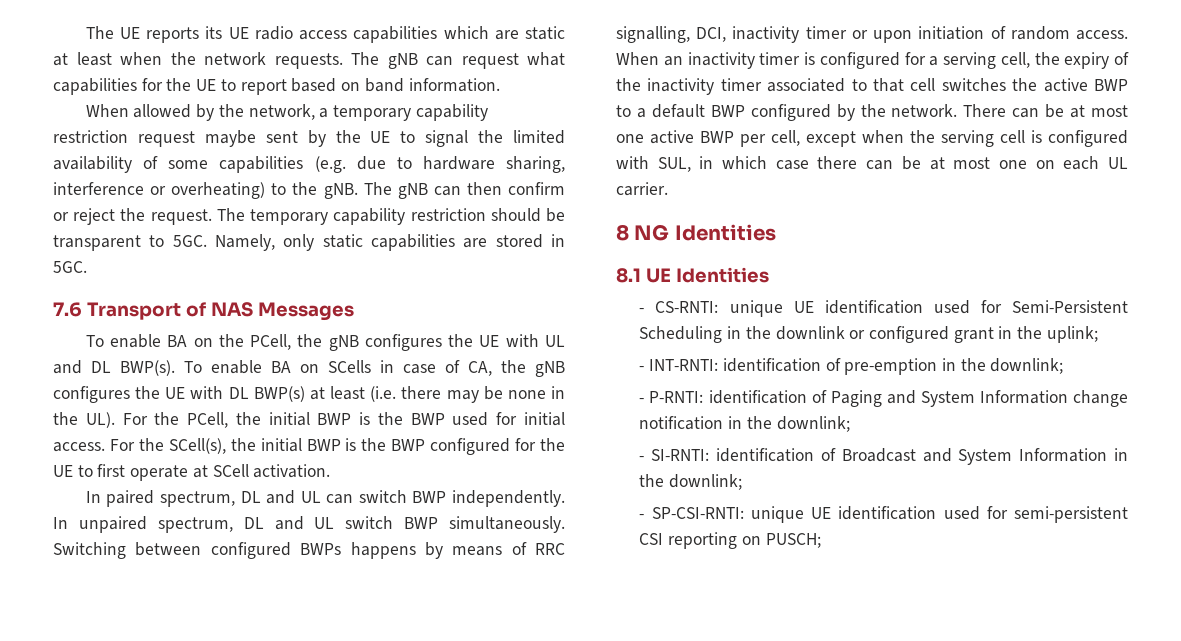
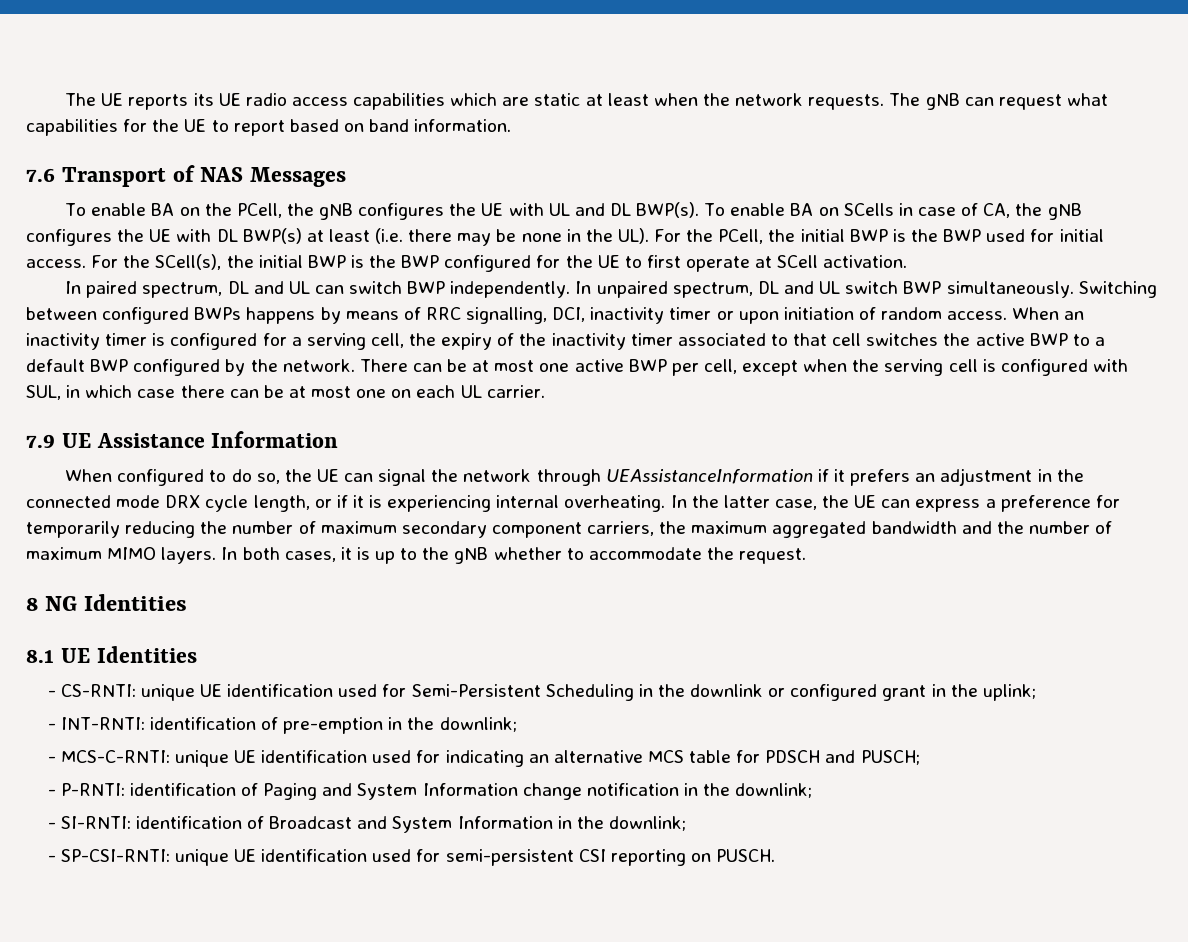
[85,104,488,121] [53,130,565,147] [53,156,565,173] [53,182,566,199] [53,208,565,225] [53,234,565,251] [53,261,87,273] // When allowed by the network, a temporary capability restriction request maybe sent by the UE to signal the limited availability of some capabilities (e.g. due to hardware sharing, interference or overheating) to the gNB. The gNB can then confirm or reject the request. The temporary capability restriction should be transparent to 5GC. Namely, only static capabilities are stored in 5GC. -> (512, 125) none
(668, 189) none -> [26,431,339,448] [65,468,1084,486] [26,495,1120,512] [26,521,1113,538] [26,547,807,564] // 7.9 UE Assistance Information // When configured to do so, the UE can signal the network through UEAssistanceInformation if it prefers an adjustment in the connected mode DRX cycle length, or if it is experiencing internal overheating. In the latter case, the UE can express a preference for temporarily reducing the number of maximum secondary component carriers, the maximum aggregated bandwidth and the number of maximum MIMO layers. In both cases, it is up to the gNB whether to accommodate the request.
(1064, 366) none -> [47,750,920,767] // - MCS-C-RNTI: unique UE identification used for indicating an alternative MCS table for PDSCH and PUSCH;
[765,533,821,548] PUSCH; -> [716,849,776,862] PUSCH.

